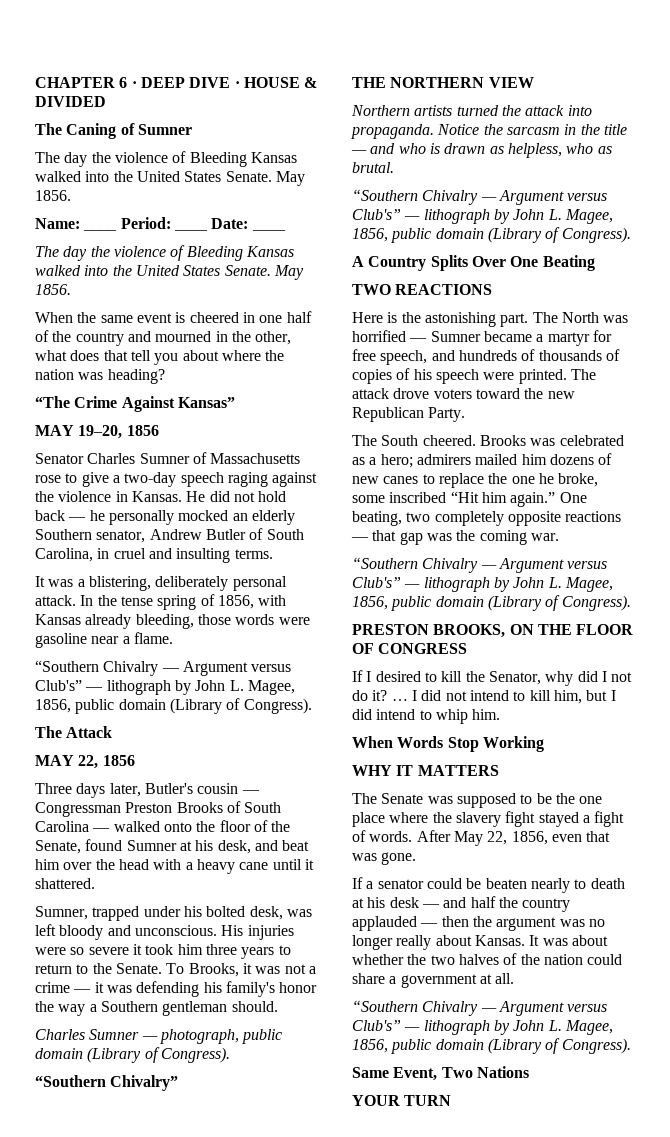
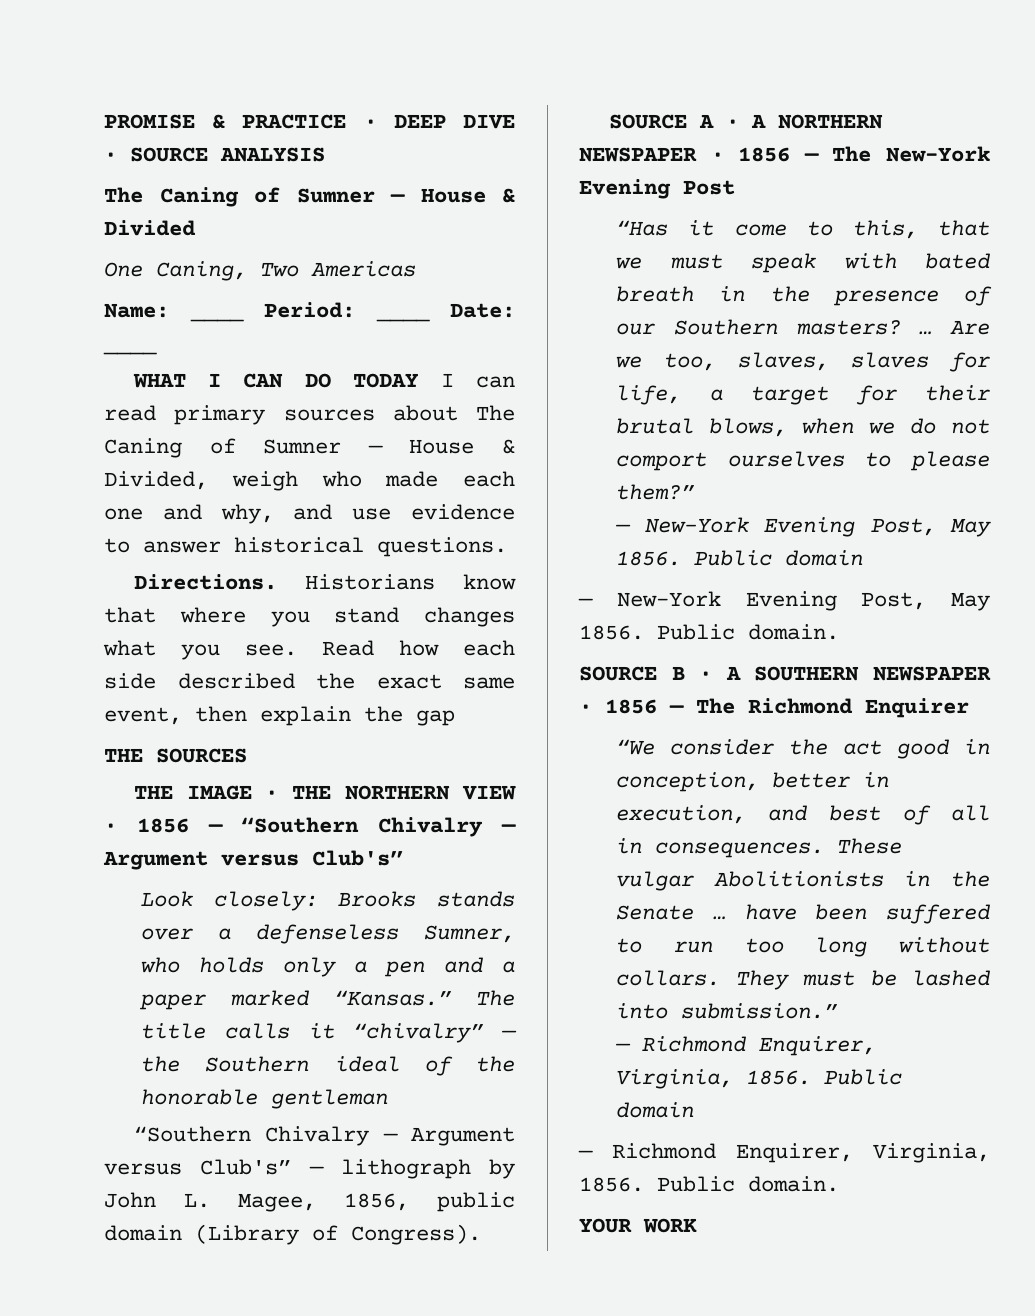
[35,77,128,88] CHAPTER 6 -> [104,114,347,129] PROMISE & PRACTICE
[243,77,318,88] [35,96,106,107] [35,123,192,139] [35,151,297,167] [35,171,305,186] [35,190,71,201] HOUSE & DIVIDED // The Caning of Sumner // The day the violence of Bleeding Kansas walked into the United States Senate. May 1856. -> [130,147,325,162] [104,187,515,207] [104,220,196,236] [104,261,416,281] SOURCE ANALYSIS // The Caning of Sumner — House & Divided // One Caning, Two Americas
[35,245,294,261] [35,265,304,280] [35,284,71,295] [35,311,312,323] [35,330,292,346] [35,350,285,365] [35,369,165,384] [35,396,235,412] [35,425,159,439] [35,452,301,464] [35,472,318,487] [35,491,287,502] [35,510,295,525] [35,528,304,543] [35,548,273,563] [35,576,287,591] [35,594,287,610] [35,614,310,629] [35,632,173,648] The day the violence of Bleeding Kansas walked into the United States Senate. May 1856. // When the same event is cheered in one half of the country and mourned in the other, what does that tell you about where the nation was heading? // “The Crime Against Kansas” // MAY 19–20, 1856 // Senator Charles Sumner of Massachusetts rose to give a two-day speech raging against the violence in Kansas. He did not hold back — he personally mocked an elderly Southern senator, Andrew Butler of South Carolina, in cruel and insulting terms. // It was a blistering, deliberately personal attack. In the tense spring of 1856, with Kansas already bleeding, those words were gasoline near a flame. -> [132,373,515,388] [104,405,515,425] [104,438,515,458] [104,471,515,491] [104,504,515,524] [104,537,507,557] [133,574,516,590] [104,607,515,627] [103,640,515,660] [104,673,515,689] [104,706,455,726] [104,748,247,763] [133,785,516,800] [104,817,516,837] [103,850,403,870] [141,891,515,911] [141,924,515,944] [141,957,515,977] [139,990,515,1010] [141,1023,517,1043] [141,1056,515,1076] [141,1089,389,1109] WHAT I CAN DO TODAY I can read primary sources about The Caning of Sumner — House & Divided, weigh who made each one and why, and use evidence to answer historical questions. // Directions. Historians know that where you stand changes what you see. Read how each side described the exact same event, then explain the gap // THE SOURCES // THE IMAGE · THE NORTHERN VIEW · 1856 — “Southern Chivalry — Argument versus Club's” // Look closely: Brooks stands over a defenseless Sumner, who holds only a pen and a paper marked “Kansas.” The title calls it “chivalry” — the Southern ideal of the honorable gentleman
[35,726,113,738] [35,755,135,769] [35,783,260,798] [35,801,282,817] [35,820,291,832] [35,839,310,854] [35,859,314,874] [35,878,95,889] [35,906,312,921] [35,924,294,940] [35,944,291,959] [35,963,316,977] [35,981,318,997] [35,1001,278,1016] [35,1029,283,1044] [35,1047,230,1063] [35,1075,179,1091] [352,77,534,88] [351,105,592,116] [351,124,627,139] [351,143,612,158] [352,162,394,173] [352,189,608,205] [352,209,613,224] [352,227,631,243] [352,255,595,271] [352,284,493,295] [352,312,629,327] [352,330,612,346] [352,349,620,365] [352,368,596,384] [352,388,575,399] [352,407,466,422] [352,435,624,446] [352,453,613,468] [352,473,599,488] [352,491,587,507] [352,511,622,526] [351,530,559,545] [352,557,608,573] [352,577,613,592] [352,595,631,611] [352,624,634,638] [352,643,468,654] [352,670,633,686] [352,690,616,704] [352,709,501,724] [352,736,544,752] [352,765,499,776] [352,793,603,808] [352,811,625,827] [352,830,611,846] [352,852,417,865] [352,877,625,893] [352,896,571,912] [352,916,605,931] [352,935,608,950] [352,953,623,965] [352,973,515,988] [352,1000,608,1016] [352,1020,613,1035] [352,1038,631,1054] [352,1066,529,1081] The Attack // MAY 22, 1856 // Three days later, Butler's cousin — Congressman Preston Brooks of South Carolina — walked onto the floor of the Senate, found Sumner at his desk, and beat him over the head with a heavy cane until it shattered. // Sumner, trapped under his bolted desk, was left bloody and unconscious. His injuries were so severe it took him three years to return to the Senate. To Brooks, it was not a crime — it was defending his family's honor the way a Southern gentleman should. // Charles Sumner — photograph, public domain (Library of Congress). // “Southern Chivalry” // THE NORTHERN VIEW // Northern artists turned the attack into propaganda. Notice the sarcasm in the title — and who is drawn as helpless, who as brutal. // “Southern Chivalry — Argument versus Club's” — lithograph by John L. Magee, 1856, public domain (Library of Congress). // A Country Splits Over One Beating // TWO REACTIONS // Here is the astonishing part. The North was horrified — Sumner became a martyr for free speech, and hundreds of thousands of copies of his speech were printed. The attack drove voters toward the new Republican Party. // The South cheered. Brooks was celebrated as a hero; admirers mailed him dozens of new canes to replace the one he broke, some inscribed “Hit him again.” One beating, two completely opposite reactions — that gap was the coming war. // “Southern Chivalry — Argument versus Club's” — lithograph by John L. Magee, 1856, public domain (Library of Congress). // PRESTON BROOKS, ON THE FLOOR OF CONGRESS // If I desired to kill the Senator, why did I not do it? … I did not intend to kill him, but I did intend to whip him. // When Words Stop Working // WHY IT MATTERS // The Senate was supposed to be the one place where the slavery fight stayed a fight of words. After May 22, 1856, even that was gone. // If a senator could be beaten nearly to death at his desk — and half the country applauded — then the argument was no longer really about Kansas. It was about whether the two halves of the nation could share a government at all. // “Southern Chivalry — Argument versus Club's” — lithograph by John L. Magee, 1856, public domain (Library of Congress). // Same Event, Two Nations -> [608,114,883,129] [579,146,990,162] [579,179,735,199] [616,220,990,239] [616,253,990,273] [616,286,992,306] [616,319,990,335] [616,352,991,372] [616,385,991,405] [616,418,990,437] [616,451,990,471] [616,484,696,500] [615,517,991,537] [616,550,864,566] [578,591,990,611] [579,624,839,640] [579,666,991,681] [579,698,969,718] [616,739,990,759] [616,772,890,792] [616,805,990,825] [616,838,903,858] [616,871,990,891] [616,904,990,924] [616,937,990,957] [616,970,990,990] [616,1003,839,1019] [615,1036,877,1056] [616,1069,903,1089] [616,1102,695,1118] [578,1143,990,1163] [579,1176,839,1192] SOURCE A · A NORTHERN NEWSPAPER · 1856 — The New-York Evening Post // “Has it come to this, that we must speak with bated breath in the presence of our Southern masters? … Are we too, slaves, slaves for life, a target for their brutal blows, when we do not comport ourselves to please them?” // — New-York Evening Post, May 1856. Public domain // — New-York Evening Post, May 1856. Public domain. // SOURCE B · A SOUTHERN NEWSPAPER · 1856 — The Richmond Enquirer // “We consider the act good in conception, better in execution, and best of all in consequences. These vulgar Abolitionists in the Senate … have been suffered to run too long without collars. They must be lashed into submission.” // — Richmond Enquirer, Virginia, 1856. Public domain // — Richmond Enquirer, Virginia, 1856. Public domain.
[404,1095,452,1106] TURN -> [643,1218,697,1233] WORK

